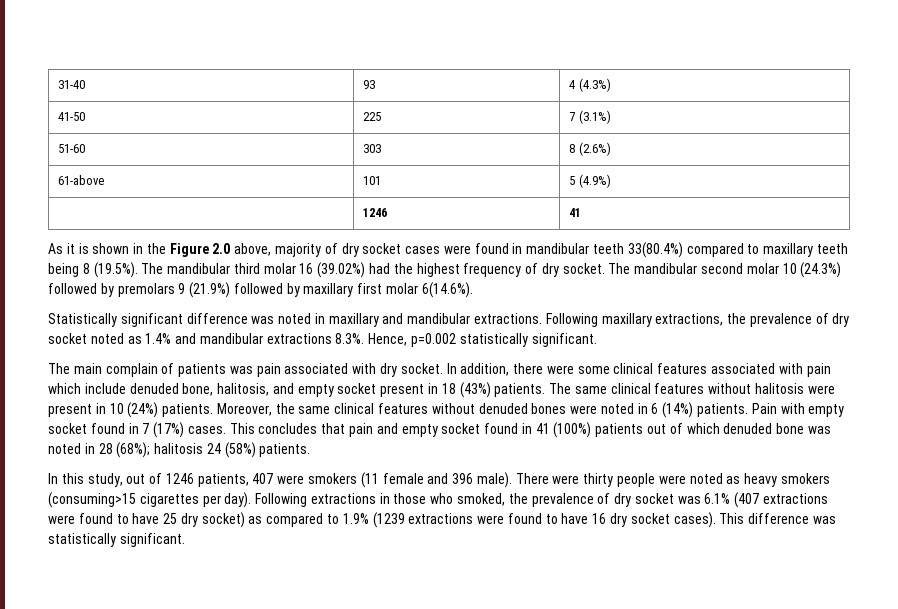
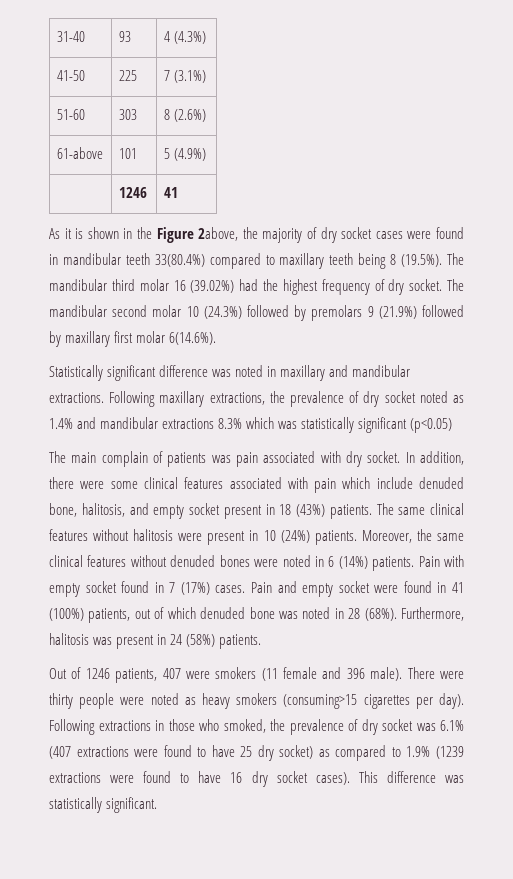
[212,243,272,256] 2.0 above, -> [198,227,258,241] 2above, the
[335,333,597,347] 8.3%. Hence, p=0.002 statistically significant. -> [218,417,453,433] 8.3% which was statistically significant (p<0.05)
[229,423,481,437] This concludes that pain and empty socket -> [251,581,399,597] Pain and empty socket were
[595,423,644,437] patients -> [88,608,131,623] patients,
[116,442,204,458] (68%); halitosis -> [364,607,465,621] [49,633,167,649] (68%). Furthermore, halitosis was present in
[48,473,146,487] In this study, out -> [49,668,67,679] Out

